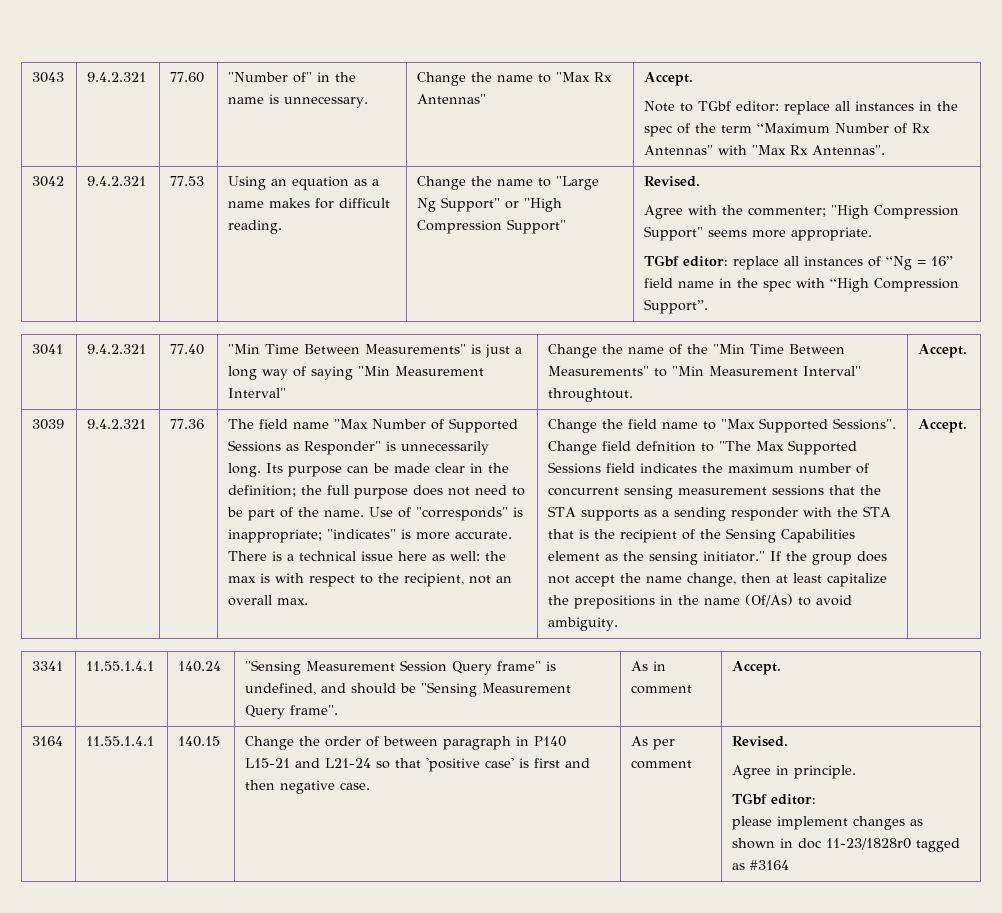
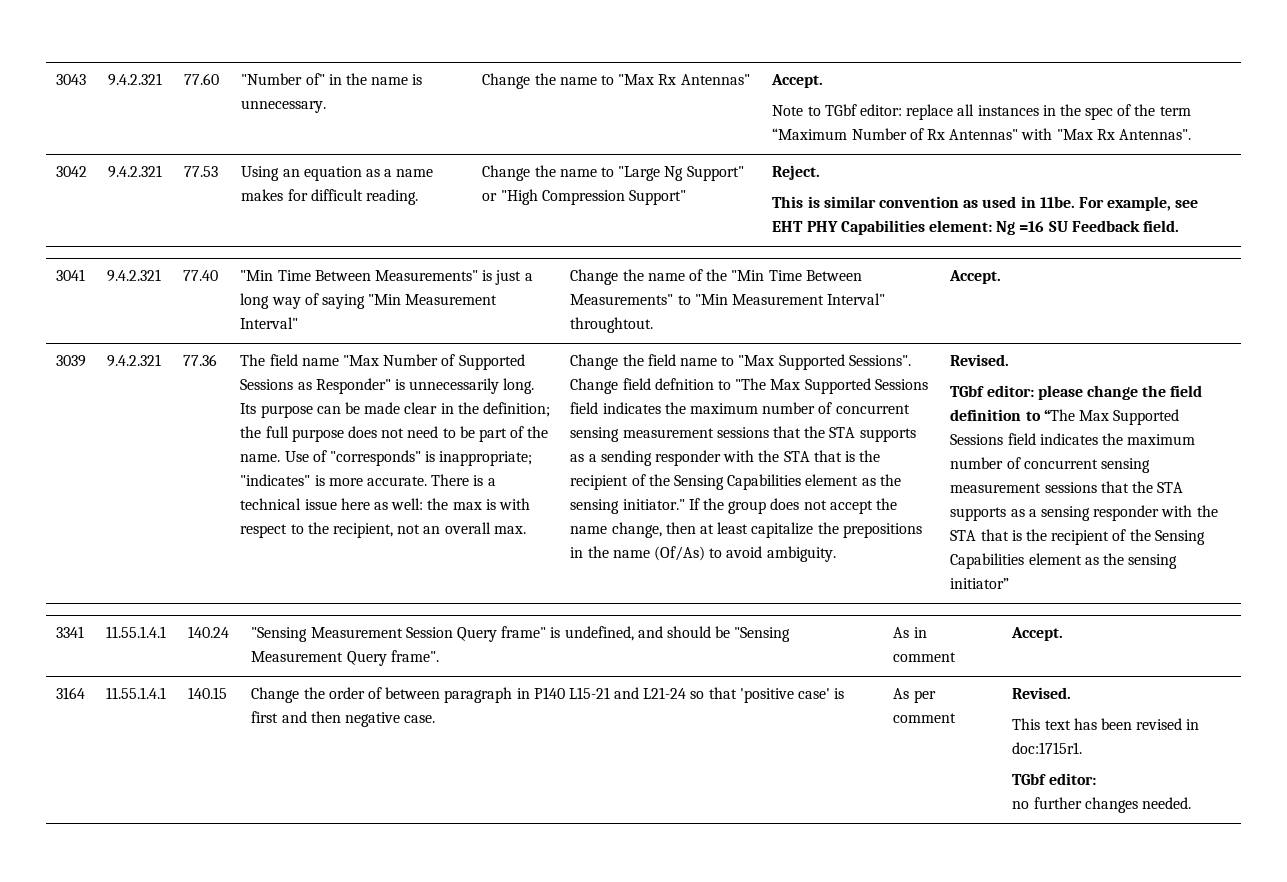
[644,176,701,187] [644,205,960,219] [644,226,873,241] [644,255,954,270] [644,278,960,292] [644,299,709,314] Revised. // Agree with the commenter; "High Compression Support" seems more appropriate. // TGbf editor: replace all instances of “Ng = 16” field name in the spec with “High Compression Support”. -> [772,165,821,180] [772,196,1199,211] [772,220,1179,235] Reject. // This is similar convention as used in 11be. For example, see EHT PHY Capabilities element: Ng =16 SU Feedback field.
[918,419,968,433] Accept. -> [950,354,1010,366] [950,385,1203,400] [950,409,1180,425] [950,433,1196,445] [950,457,1150,473] [950,481,1184,493] [950,505,1218,521] [950,529,1205,545] [950,553,1178,569] [950,578,1010,589] Revised. // TGbf editor: please change the field definition to “The Max Supported Sessions field indicates the maximum number of concurrent sensing measurement sessions that the STA supports as a sensing responder with the STA that is the recipient of the Sensing Capabilities element as the sensing initiator”
[732,765,857,779] [732,793,817,805] [732,816,924,830] [732,838,961,852] [732,860,790,870] Agree in principle. // TGbf editor: // please implement changes as shown in doc 11-23/1828r0 tagged as #3164 -> [1012,718,1200,730] [1012,742,1083,754] [1012,773,1096,785] [1012,797,1191,813] This text has been revised in doc:1715r1. // TGbf editor: // no further changes needed.

